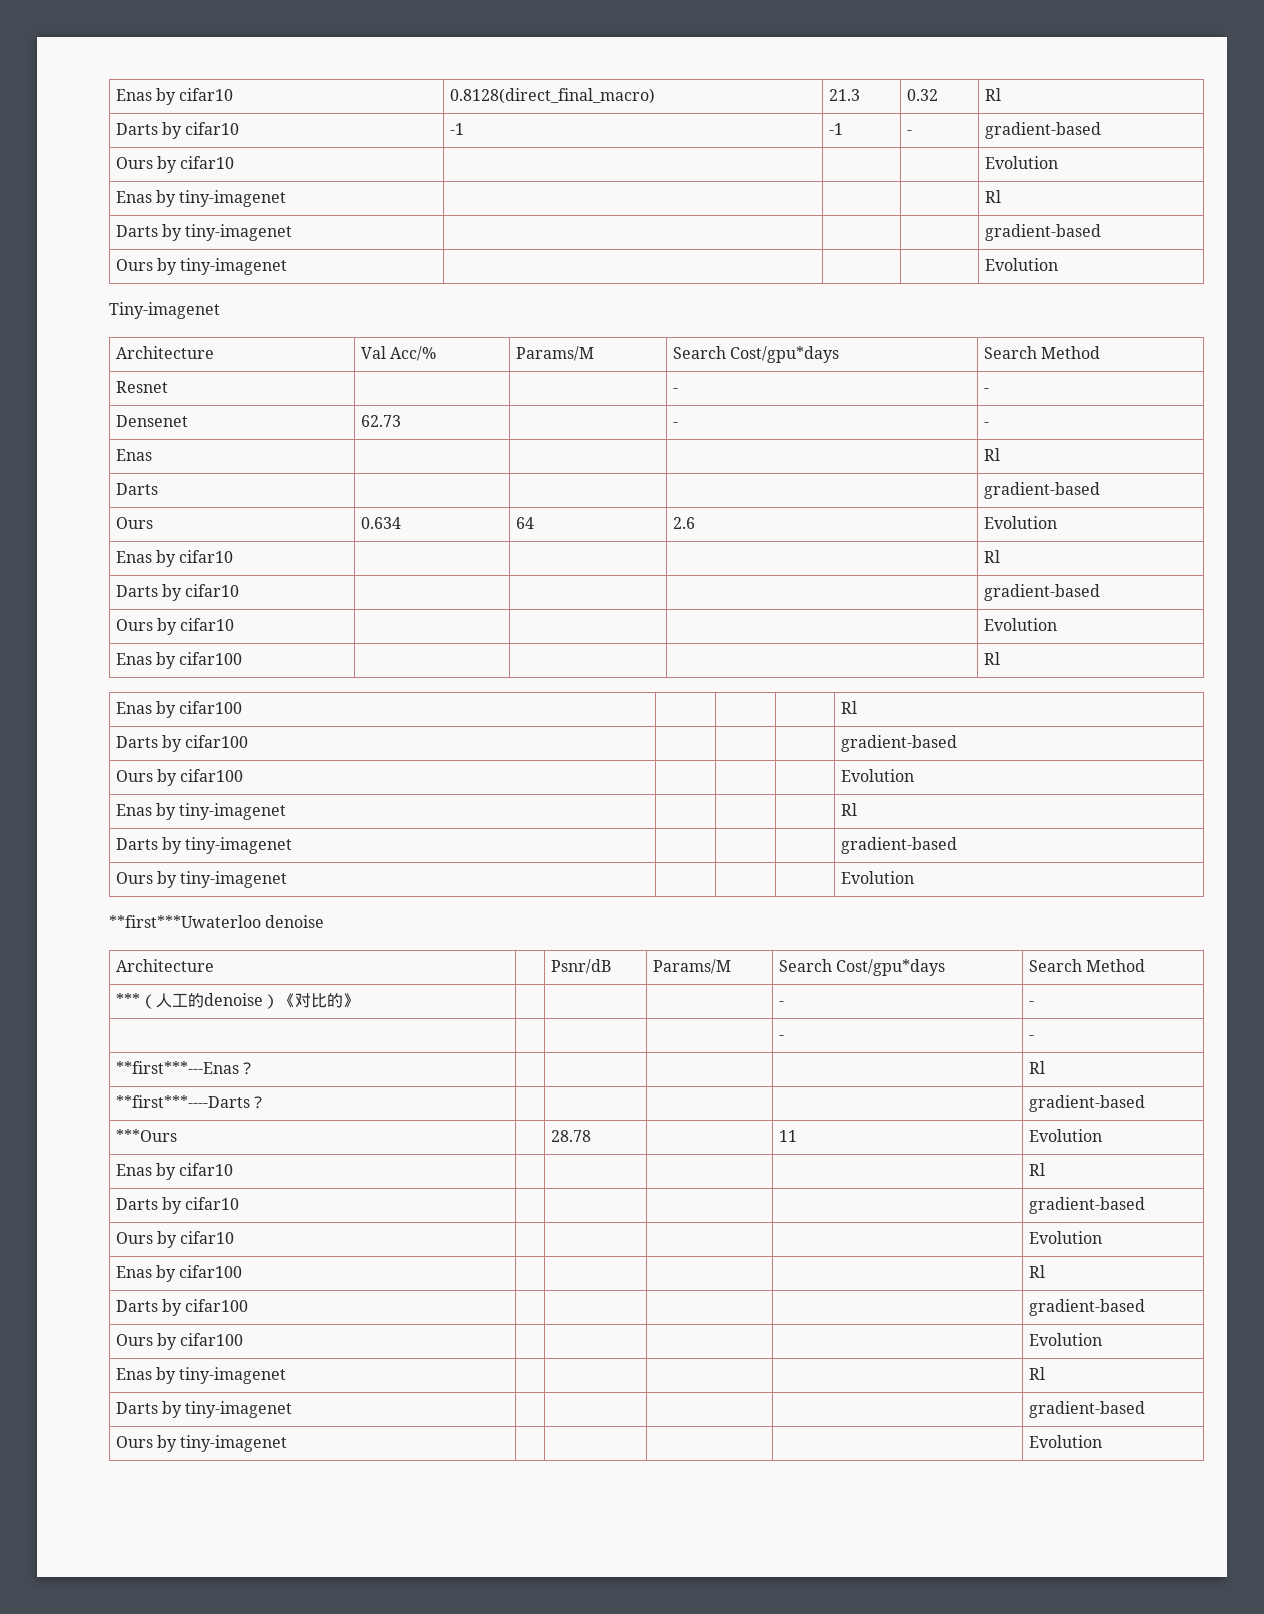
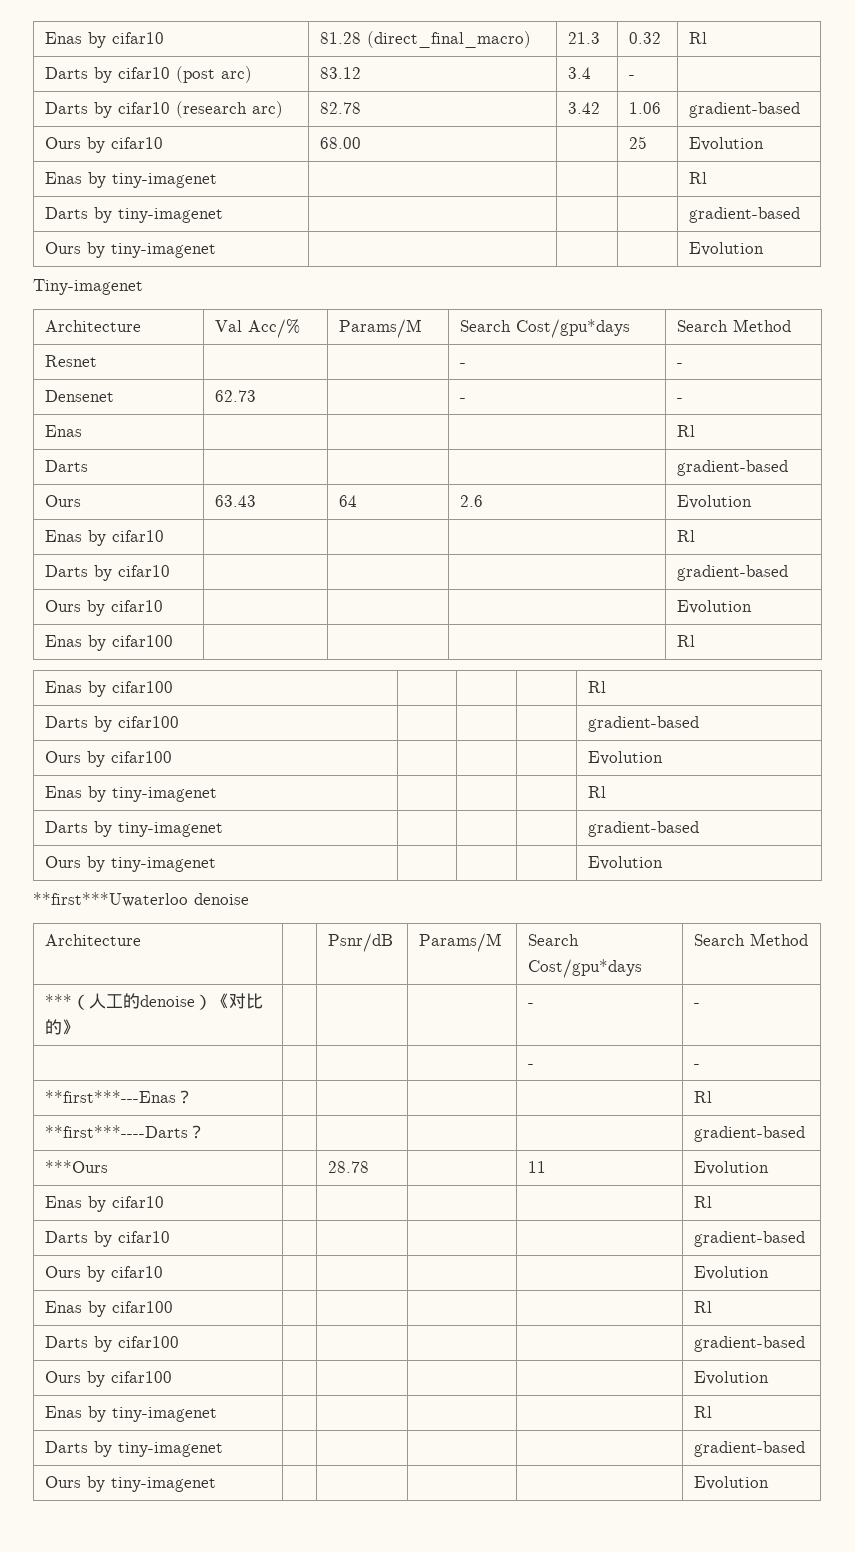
[115,88,234,105] [449,88,655,104] Enas by cifar10 | 0.8128(direct_final_macro) -> [45,32,165,48] [320,31,532,48] Enas by cifar10 | 81.28 (direct_final_macro)
[449,123,464,135] [828,123,843,135] [906,130,912,135] [984,122,1101,139] [115,156,235,173] | -1 | -1 | - | gradient-based // Ours by cifar10 | | | -> [176,66,253,83] [320,67,362,79] [568,67,592,79] [629,75,636,79] [45,101,284,118] [320,102,362,114] [568,102,601,114] [629,102,662,114] [689,102,801,118] [45,137,164,153] [320,137,362,149] [629,136,648,149] (post arc) | 83.12 | 3.4 | - | // Darts by cifar10 (research arc) | 82.78 | 3.42 | 1.06 | gradient-based // Ours by cifar10 | 68.00 | | 25
[360,517,401,529] 0.634 -> [215,495,257,507] 63.43

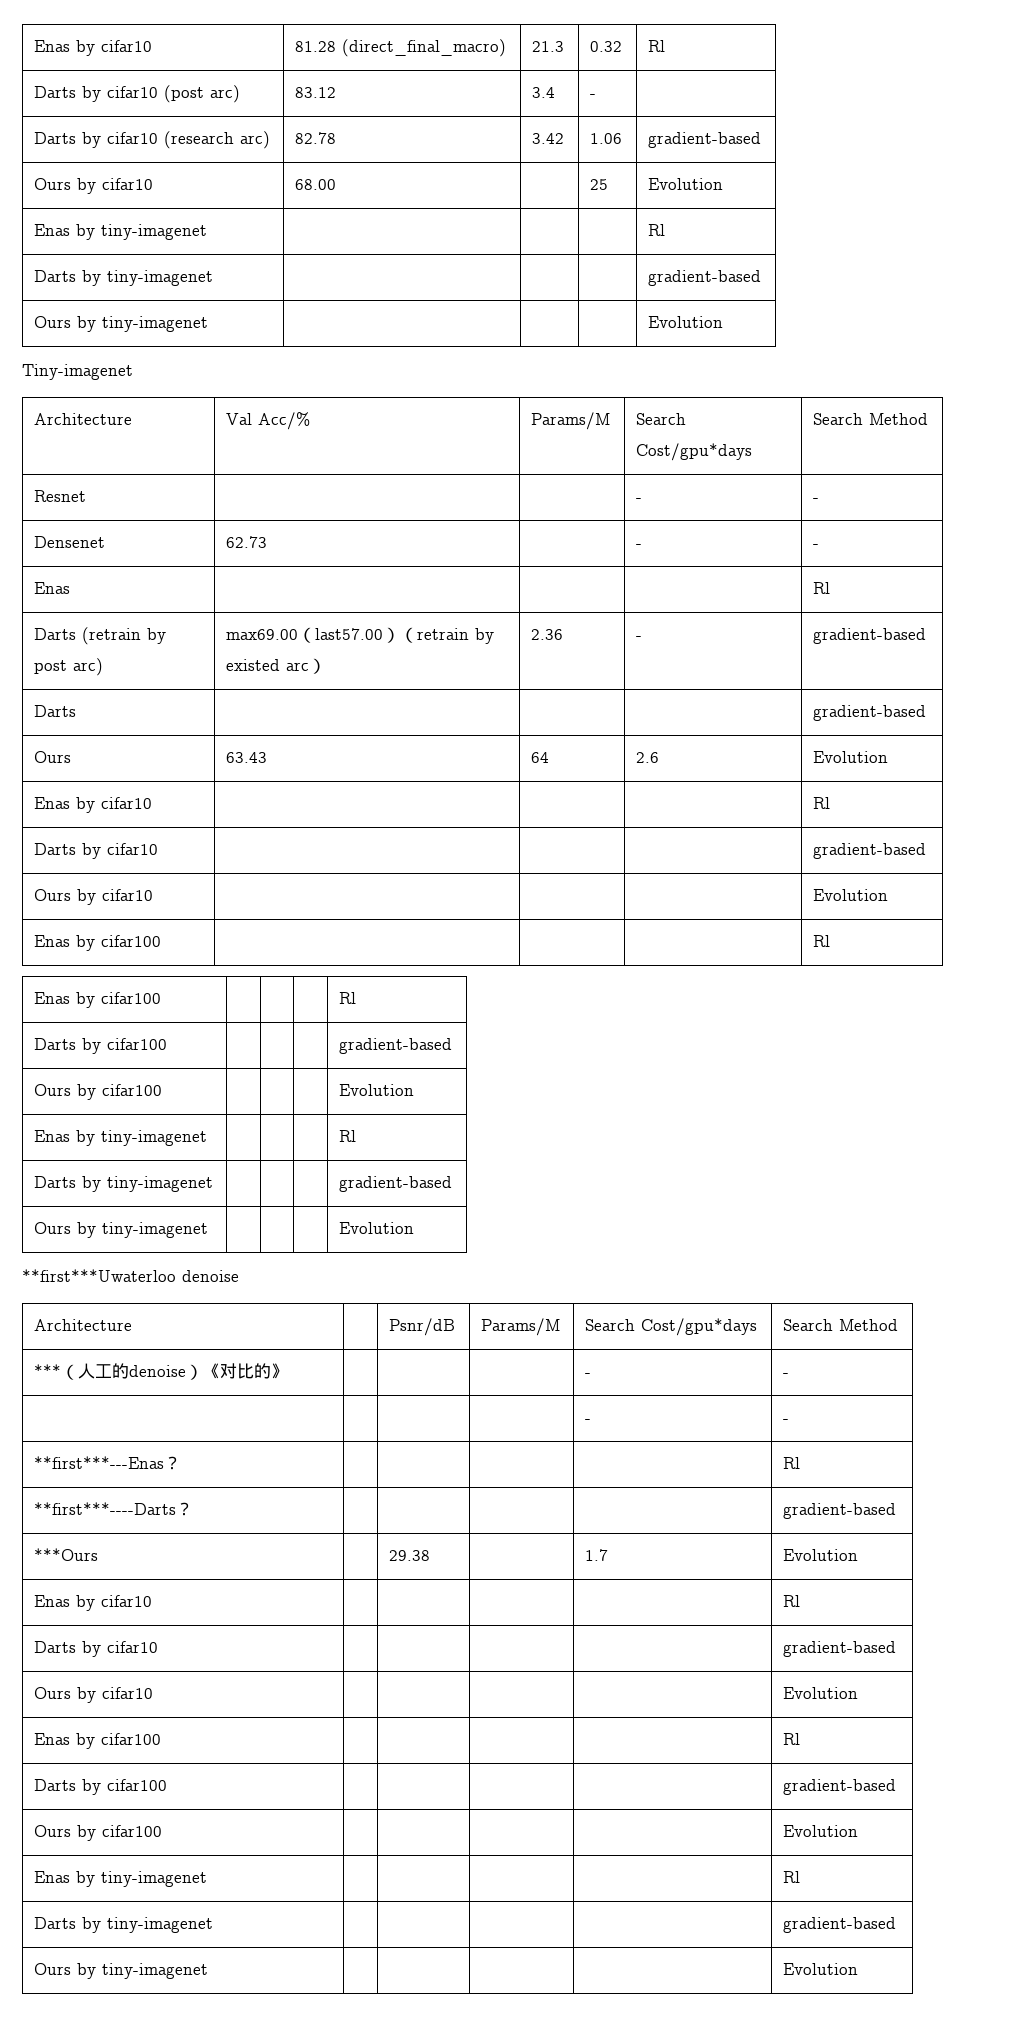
(696, 431) none -> [34,627,167,645] [34,658,104,676] [226,627,495,644] [226,658,327,674] [531,629,564,640] [636,636,643,640] [813,628,927,644] // Darts (retrain by post arc) | max69.00（last57.00）（retrain by existed arc） | 2.36 | - | gradient-based
[328,1161,370,1173] [528,1161,547,1173] 28.78 | | 11 -> [389,1550,431,1561] [585,1549,609,1561] 29.38 | | 1.7

